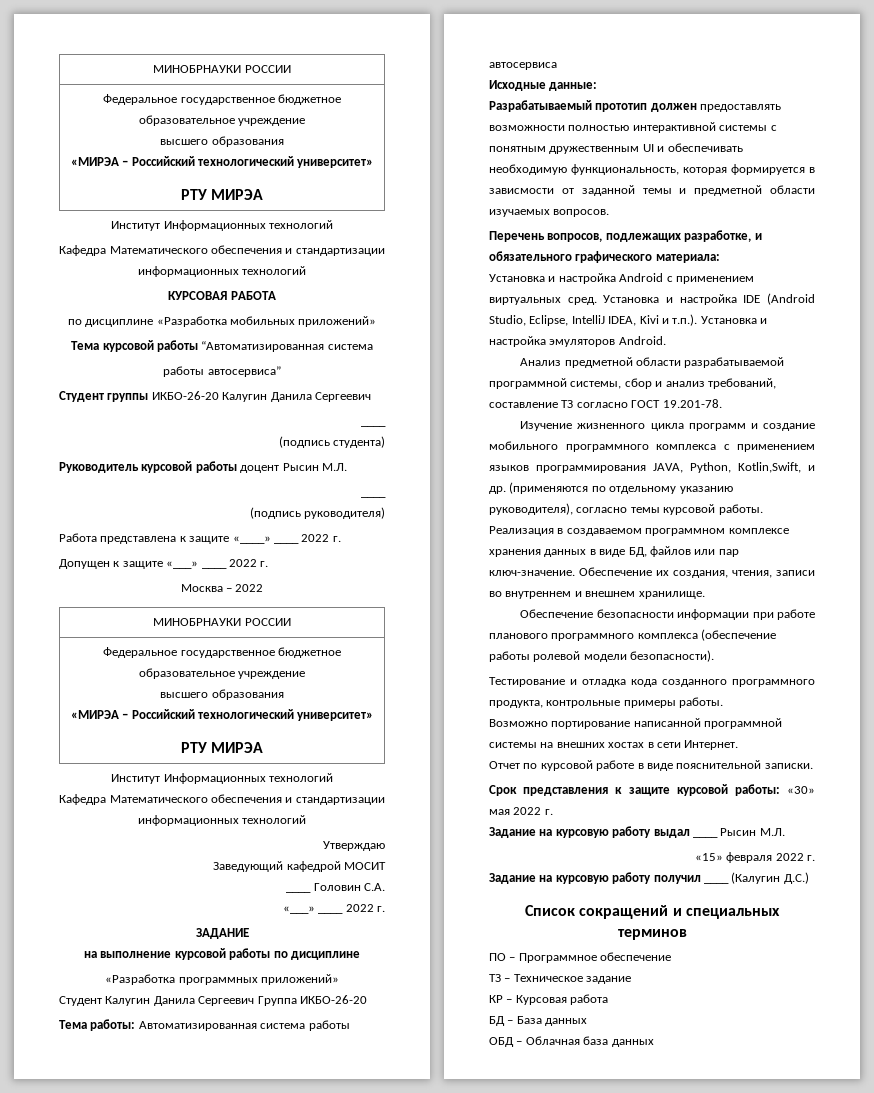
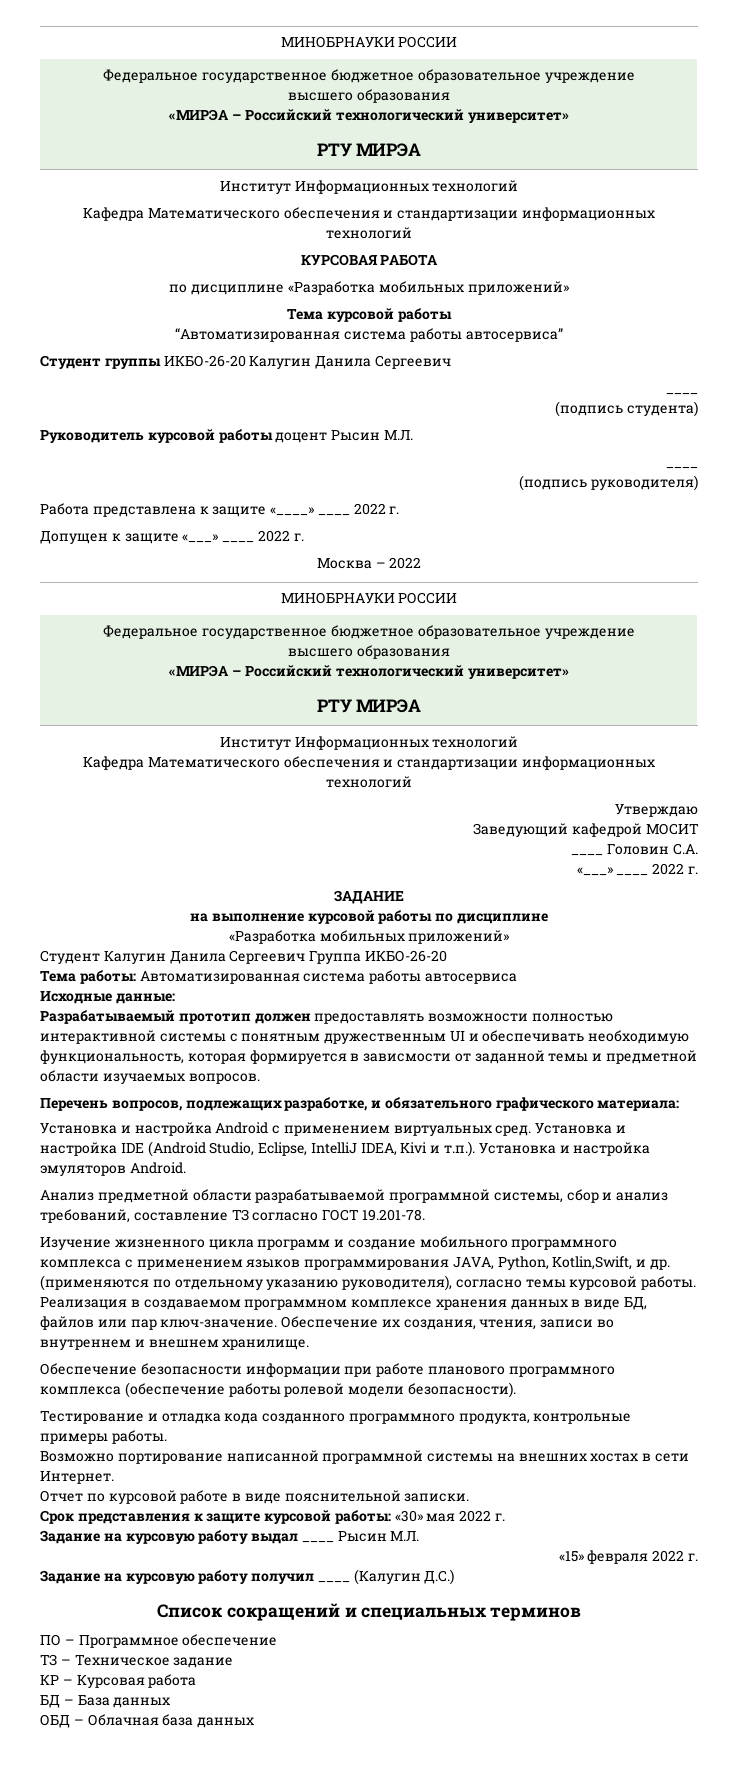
(198, 346) none -> (452, 315) //
(373, 347) // -> (407, 335) none
[178,977,258,985] программных -> [319,930,405,942] мобильных

